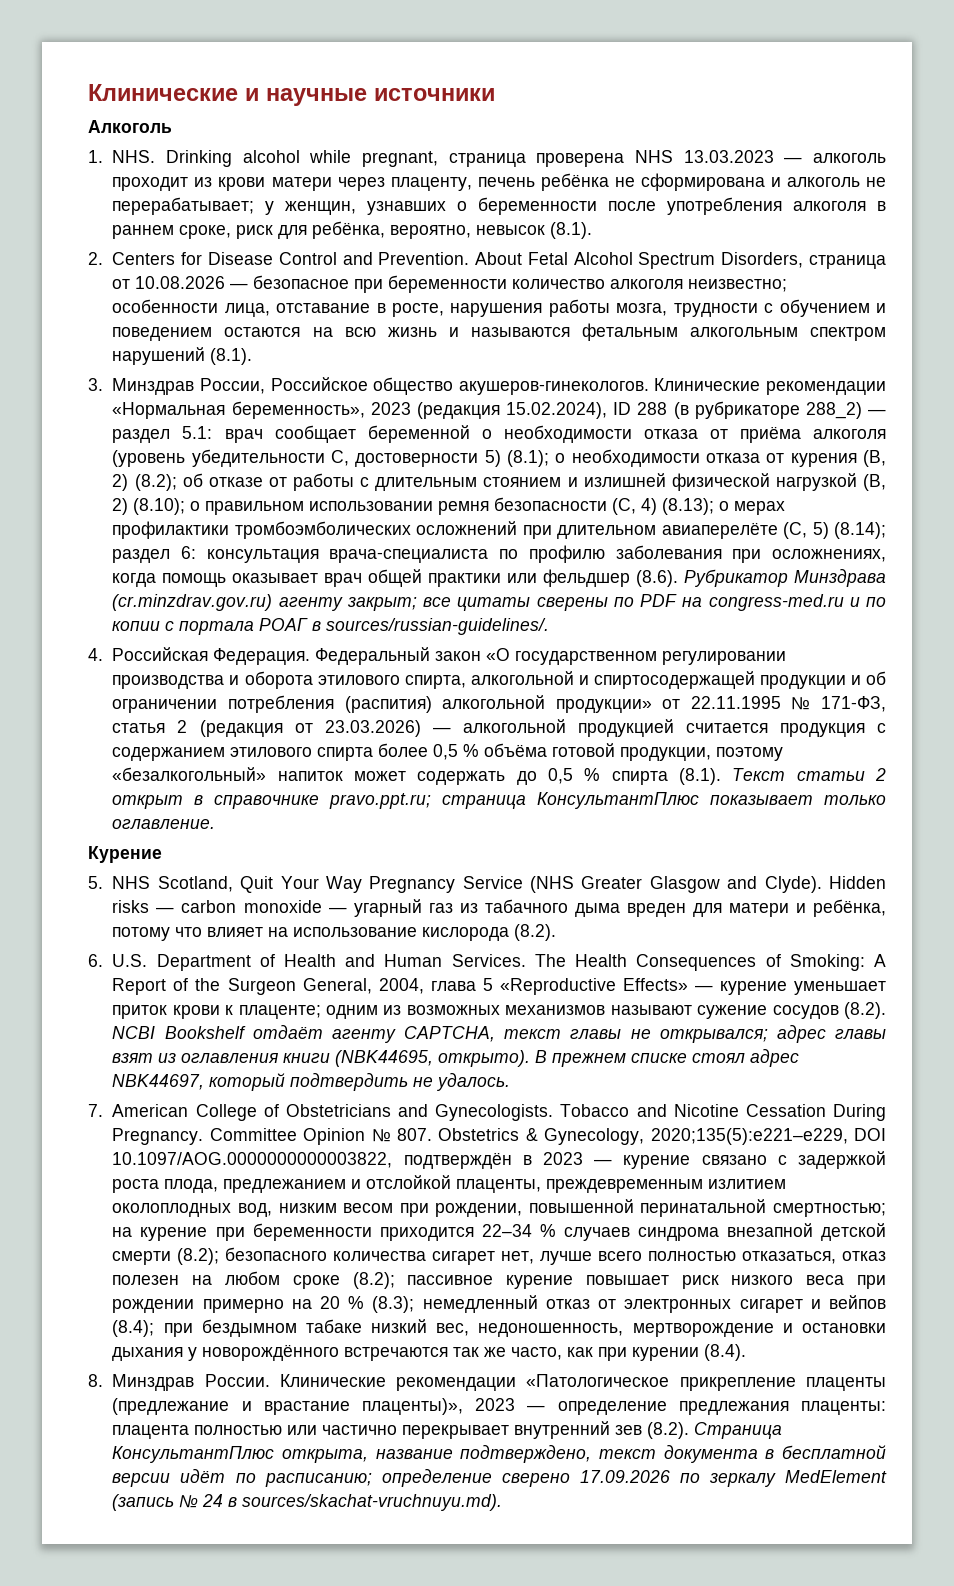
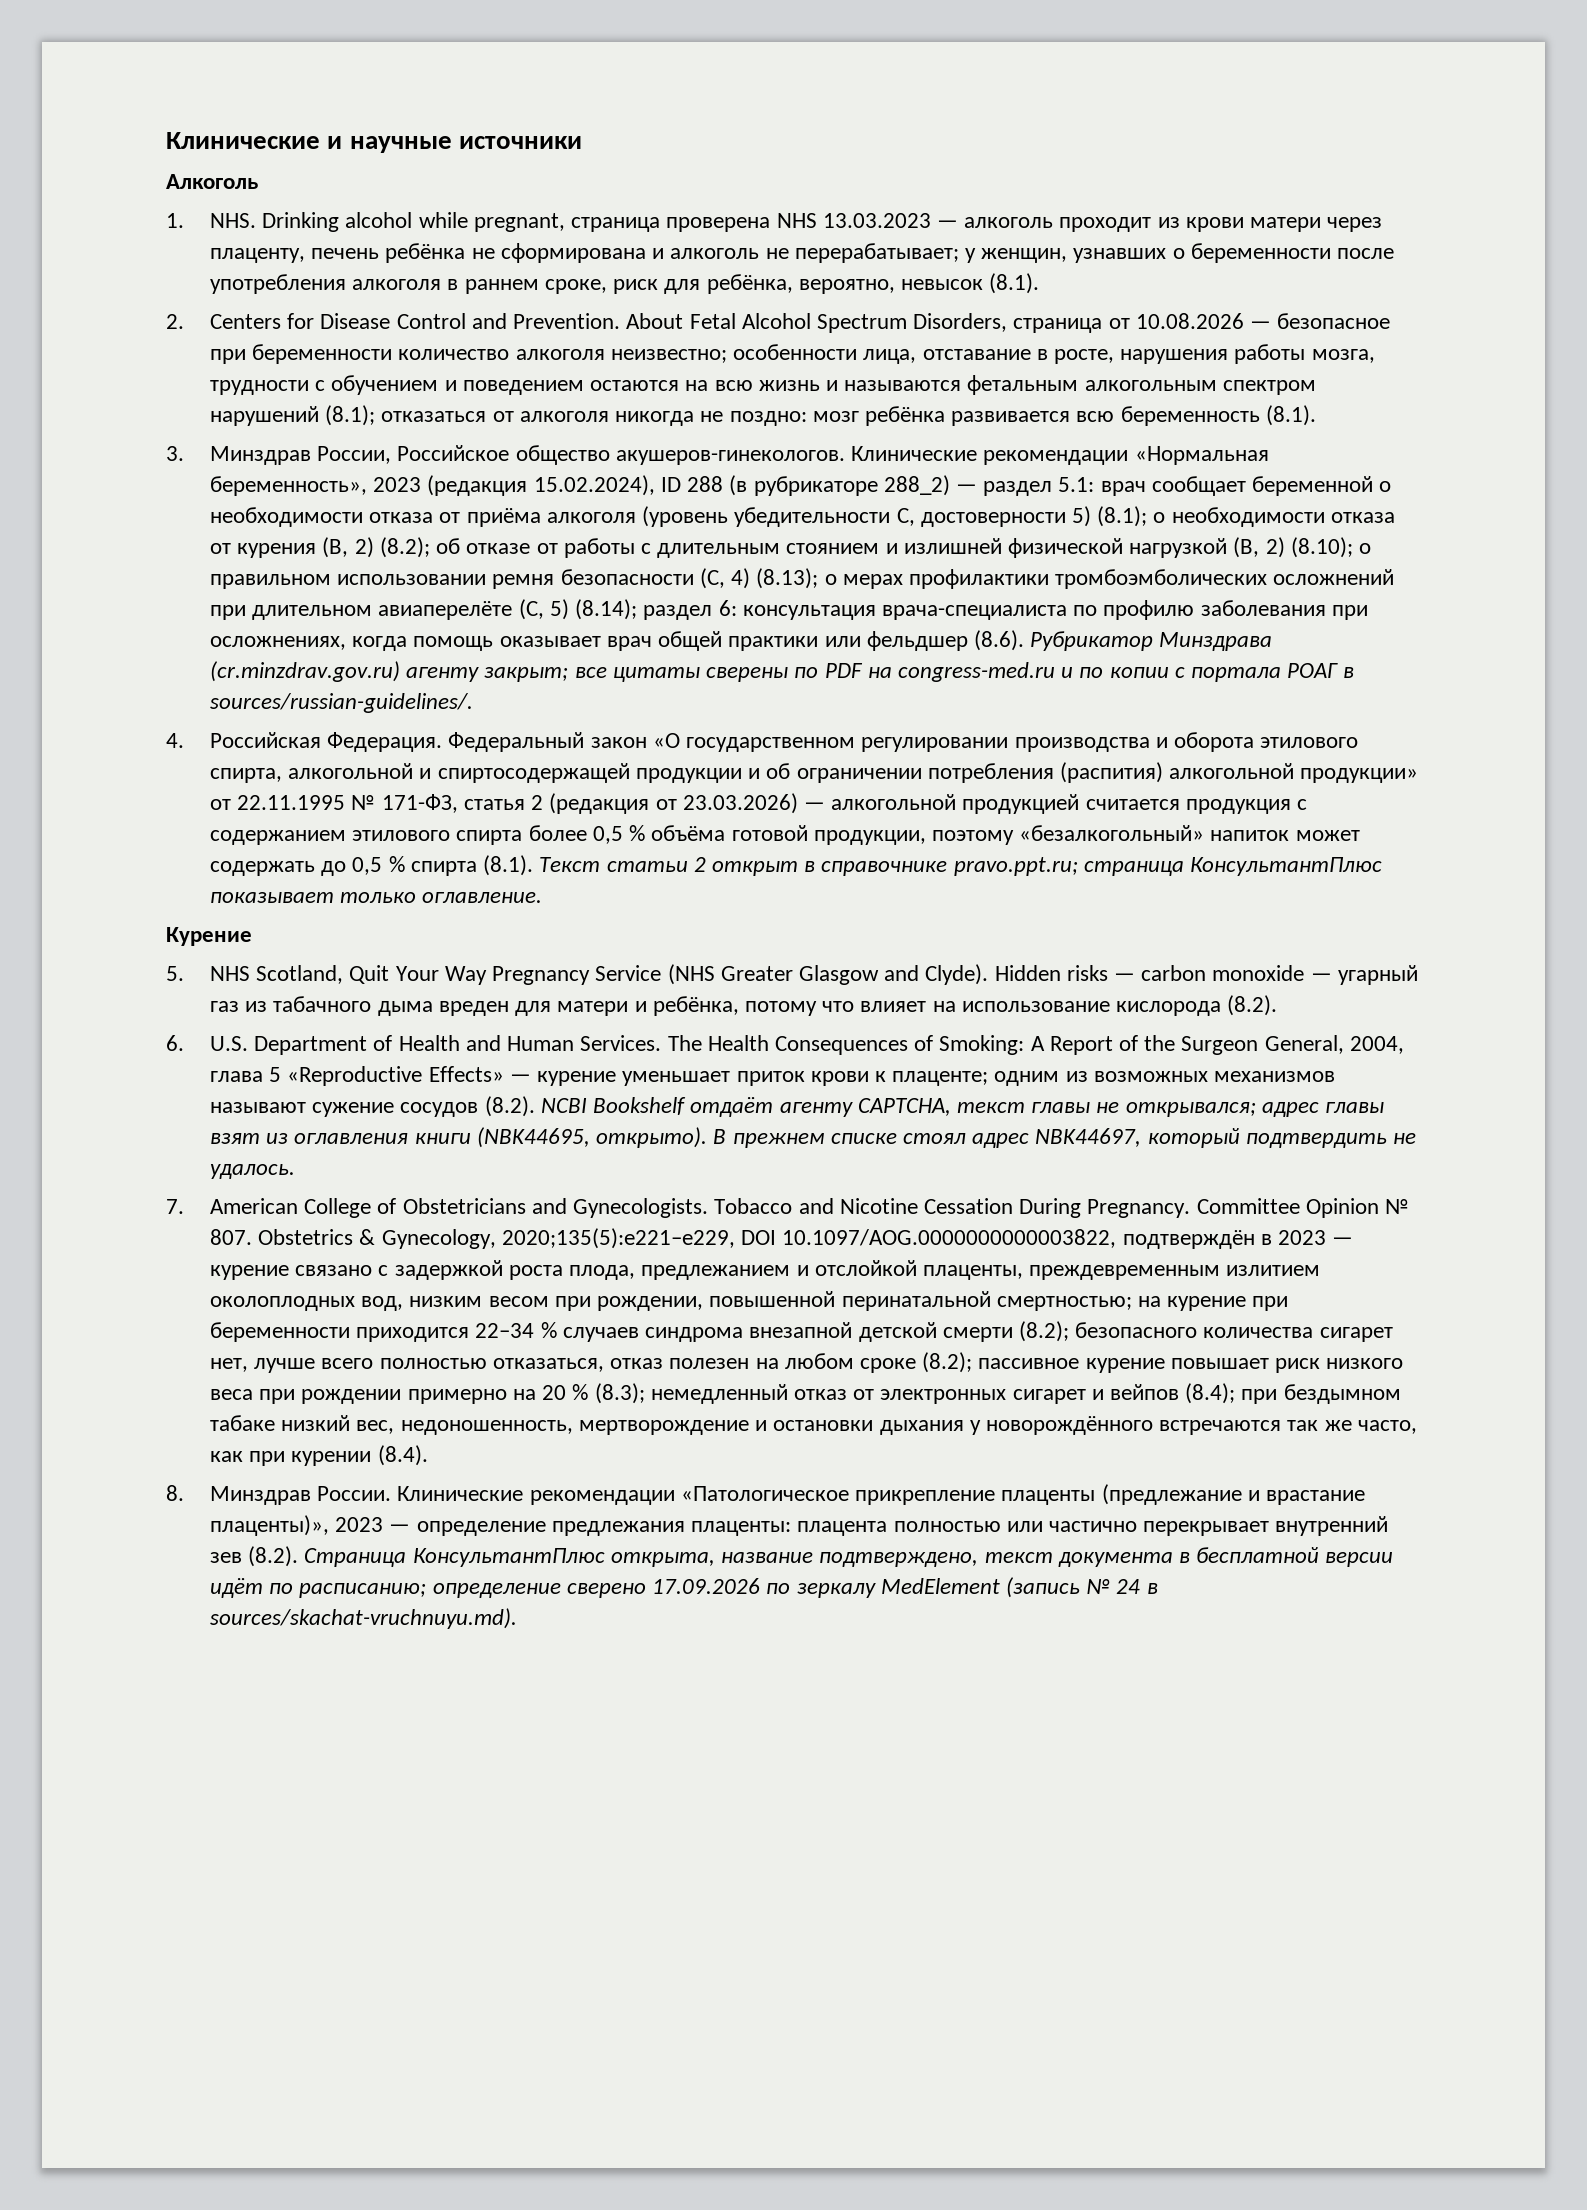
(206, 356) none -> [325,405,1260,426] (8.1); отказаться от алкоголя никогда не поздно: мозг ребёнка развивается всю беременность

